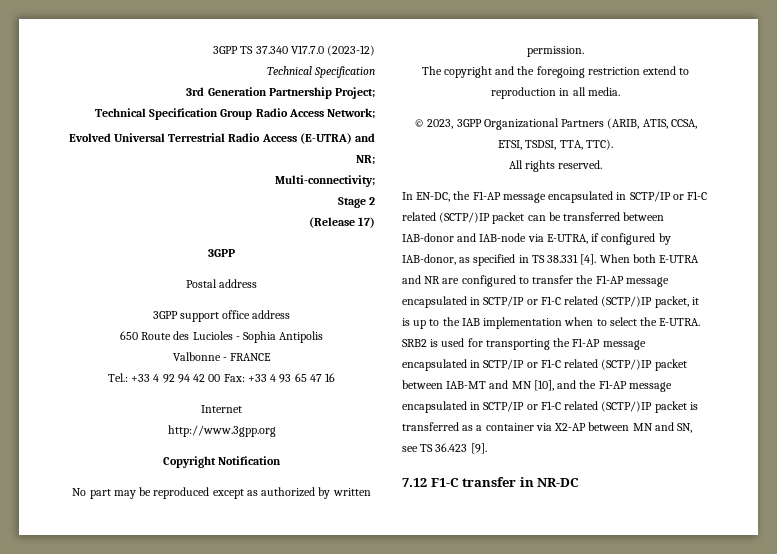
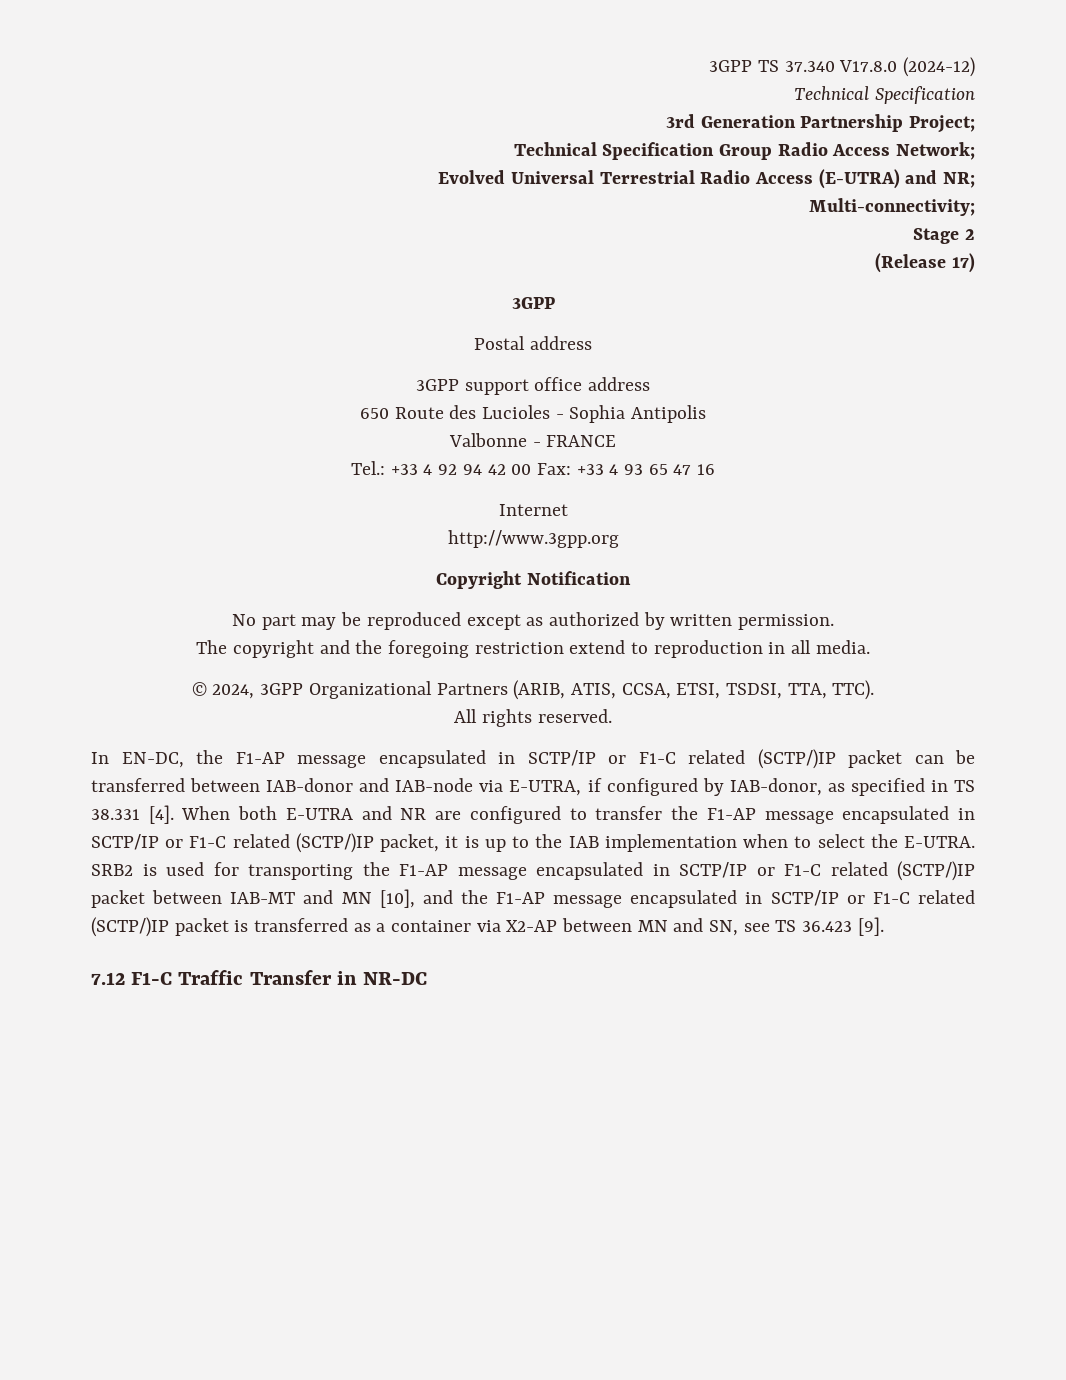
[290,45,375,56] V17.7.0 (2023-12) -> [839,57,975,77] V17.8.0 (2024-12)
[427,119,454,129] 2023, -> [212,684,255,699] 2024,
[462,477,517,487] transfer -> [178,970,332,985] Traffic Transfer

